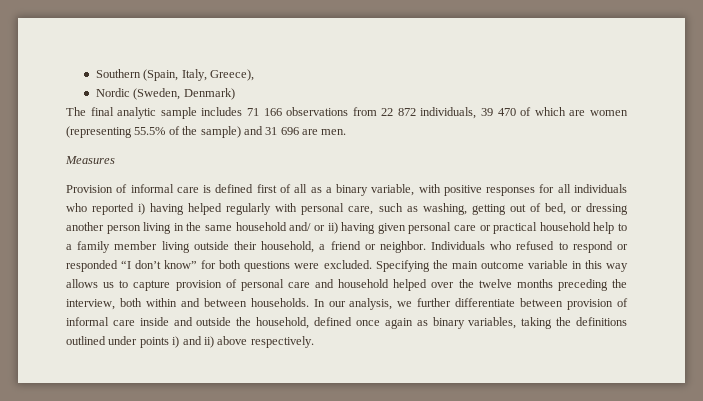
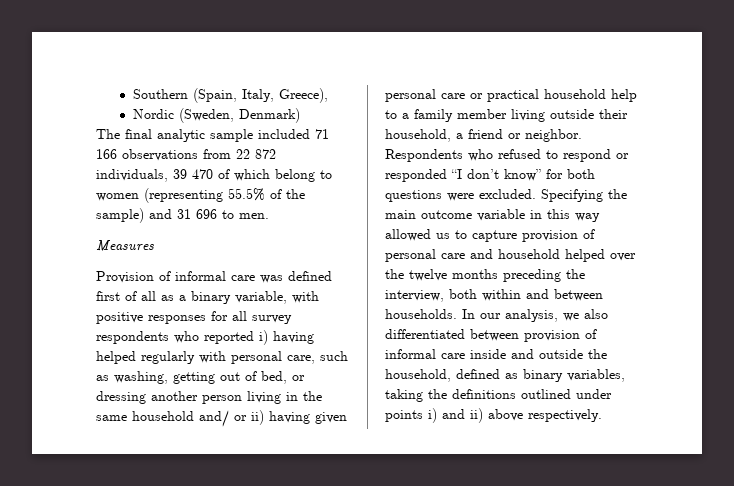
[201,107,243,116] includes -> [258,129,310,139] included
[569,110,586,116] are -> [275,169,332,182] belong to
[302,129,318,135] are -> [222,210,234,219] to
[203,185,212,193] is -> [260,275,283,283] was
[573,184,627,193] individuals -> [252,315,292,324] [96,331,169,344] survey respondents
[431,241,486,250] Individuals -> [385,149,463,162] Respondents
[66,279,98,288] allows -> [385,229,431,241] allowed
[417,298,516,307] further differentiate -> [584,309,608,319] [385,329,465,339] also differentiated
[355,318,413,329] once again -> (500, 374) none

